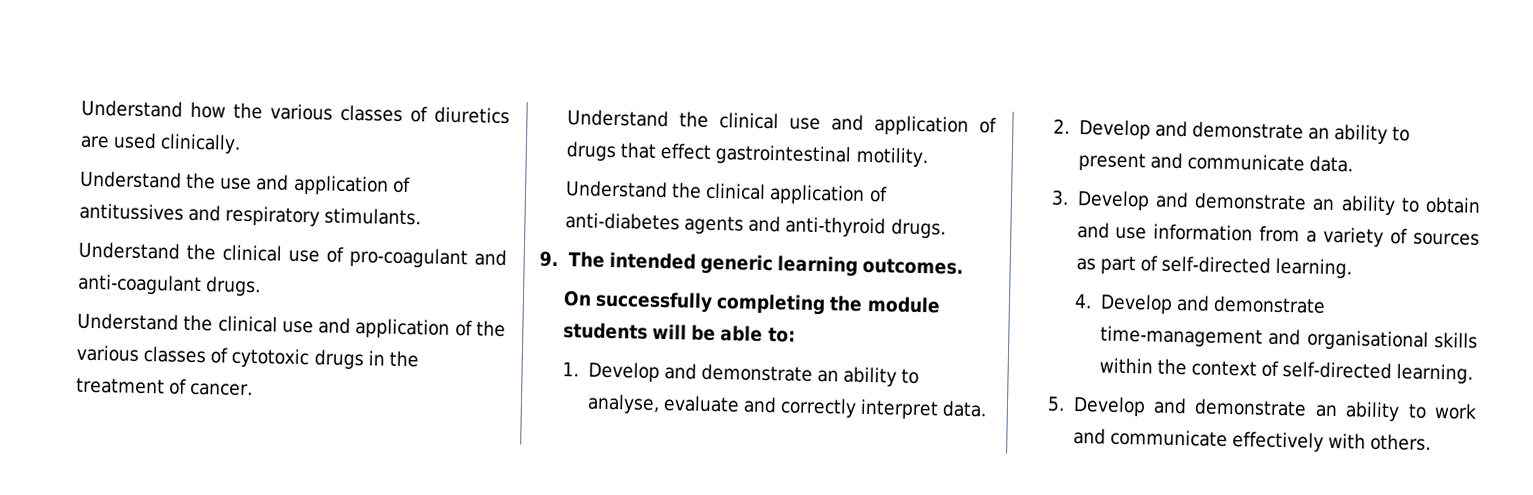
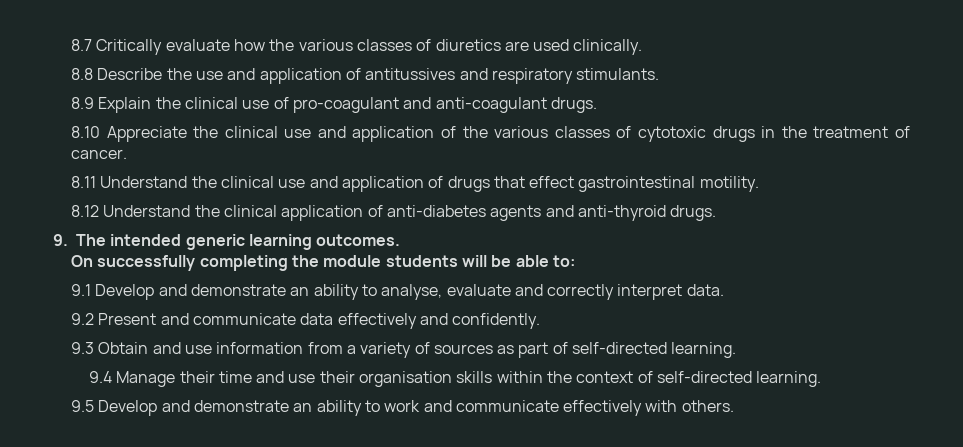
[81,99,184,118] Understand -> [70,39,230,55] 8.7 Critically evaluate
[80,170,183,189] Understand -> [70,68,163,80] 8.8 Describe
[78,241,181,260] Understand -> [70,97,152,113] 8.9 Explain
[77,312,180,331] Understand -> [70,126,187,142] 8.10 Appreciate
(254, 389) none -> [70,176,96,188] 8.11
(928, 157) none -> [70,205,99,217] 8.12
[562,362,580,377] 1. -> [70,284,91,296] 9.1
[1053,118,1411,145] [1077,152,1353,173] [1051,189,1481,216] 2. Develop and demonstrate an ability to present and communicate data. // 3. Develop and demonstrate an ability to obtain -> [70,313,541,329] [70,342,149,354] 9.2 Present and communicate data effectively and confidently. // 9.3 Obtain
[1074,293,1326,314] [1099,325,1429,351] 4. Develop and demonstrate time-management and organisational -> [88,371,453,387] 9.4 Manage their time and use their organisation
[1047,396,1066,412] 5. -> [70,400,94,412] 9.5

